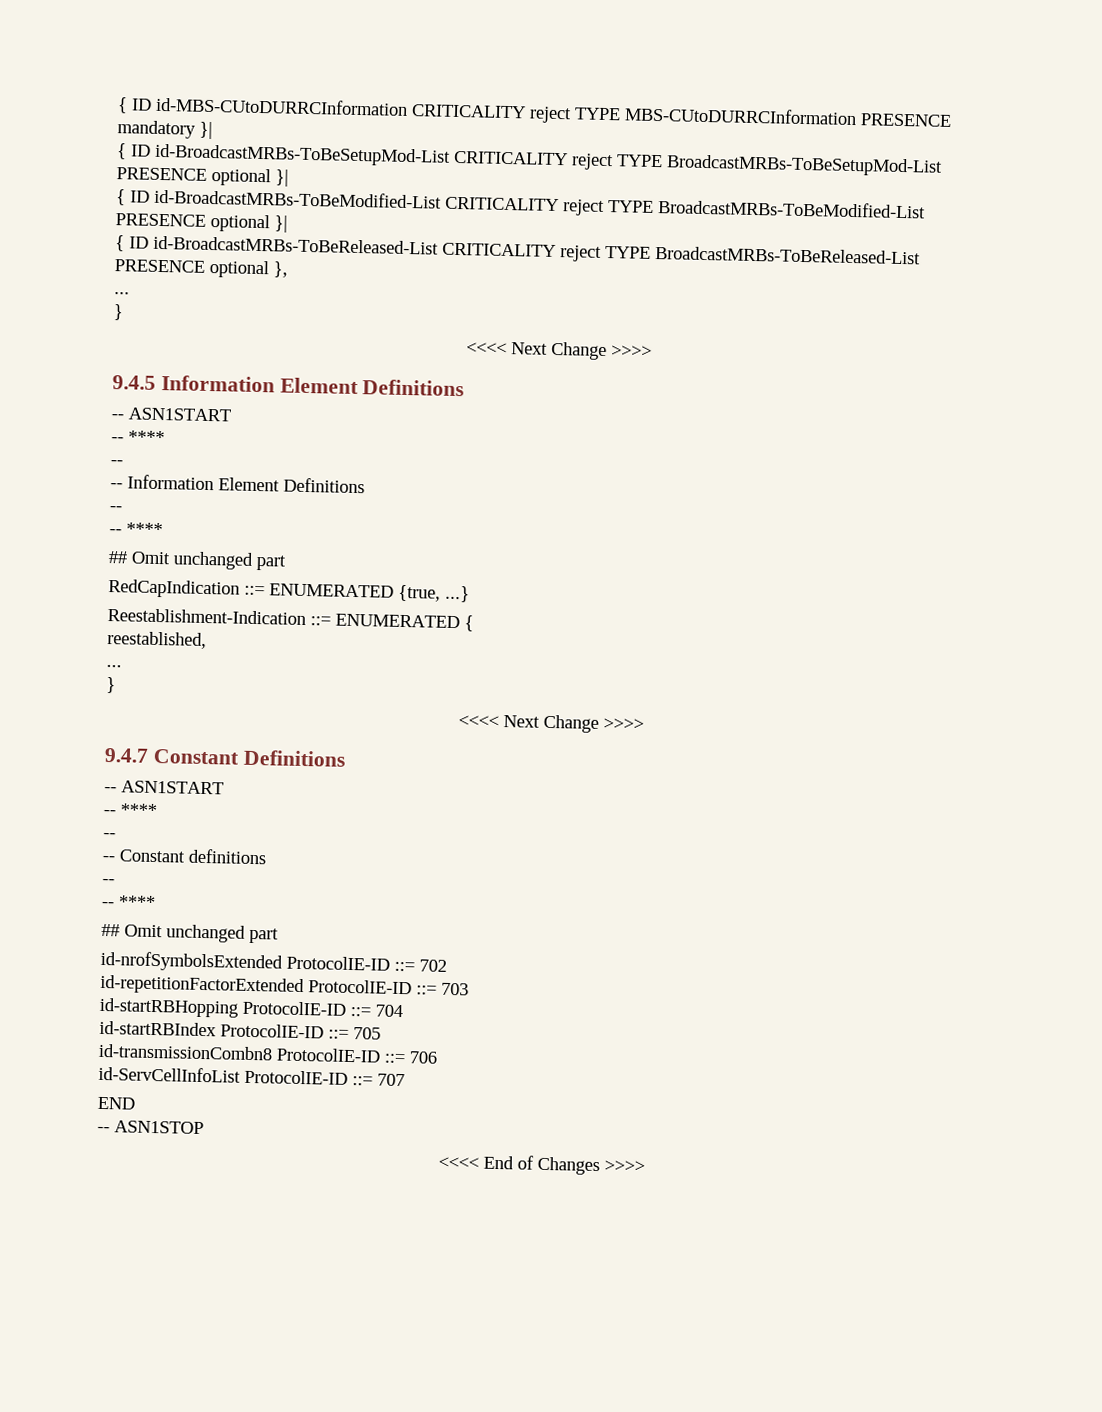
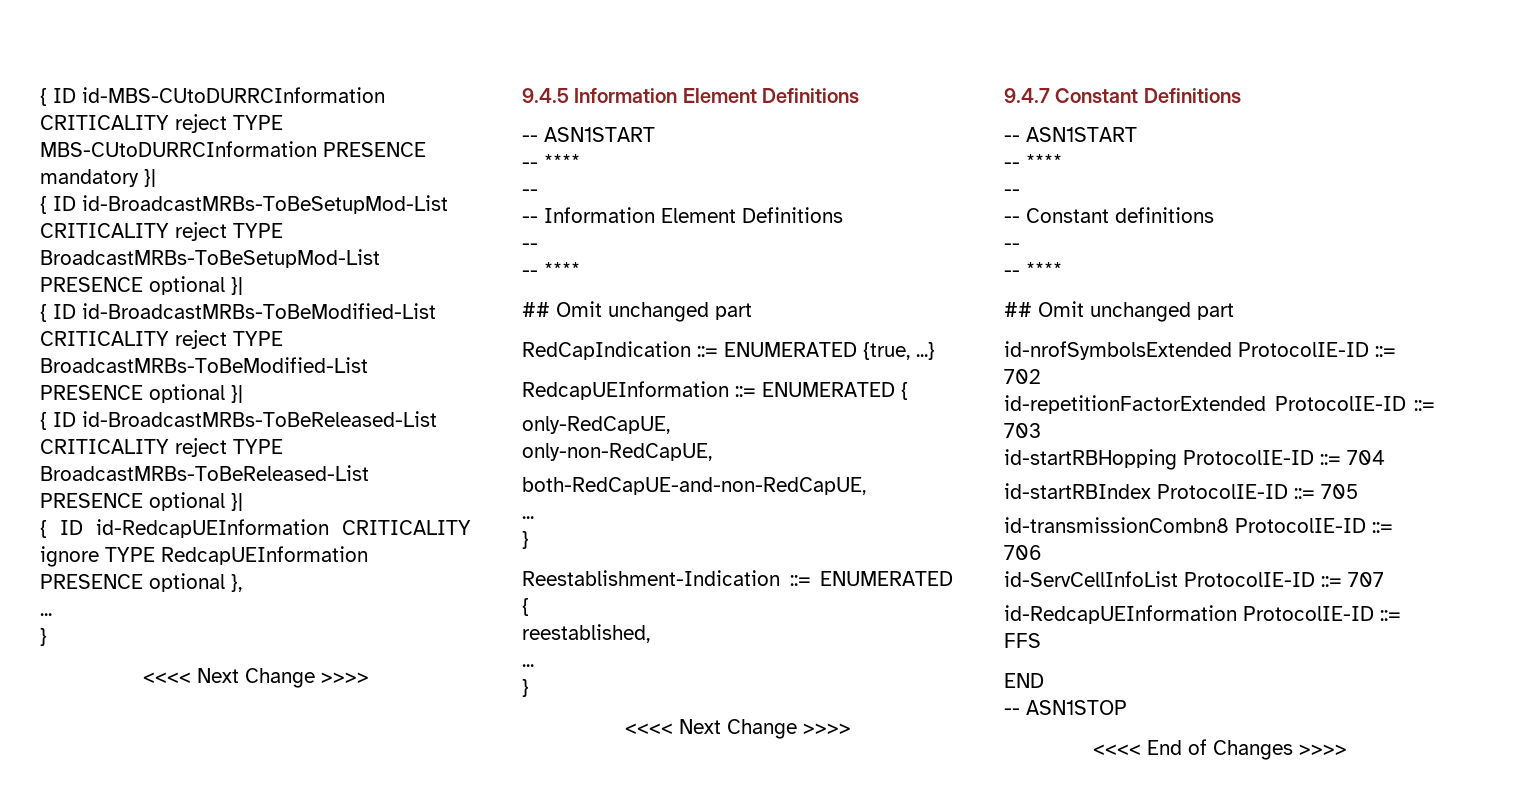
(269, 269) none -> [231,493,243,511] [40,519,471,538] [40,546,368,567] [40,573,225,592] }| // { ID id-RedcapUEInformation CRITICALITY ignore TYPE RedcapUEInformation PRESENCE optional
(470, 594) none -> [522,381,908,400] [522,416,670,434] [522,443,712,461] [522,477,866,495] [522,516,534,519] [522,531,529,549] // RedcapUEInformation ::= ENUMERATED { // only-RedCapUE, // only-non-RedCapUE, // both-RedCapUE-and-non-RedCapUE, // ... // }
(405, 1080) none -> [1004,605,1401,624] [1004,633,1041,648] // id-RedcapUEInformation ProtocolIE-ID ::= FFS

